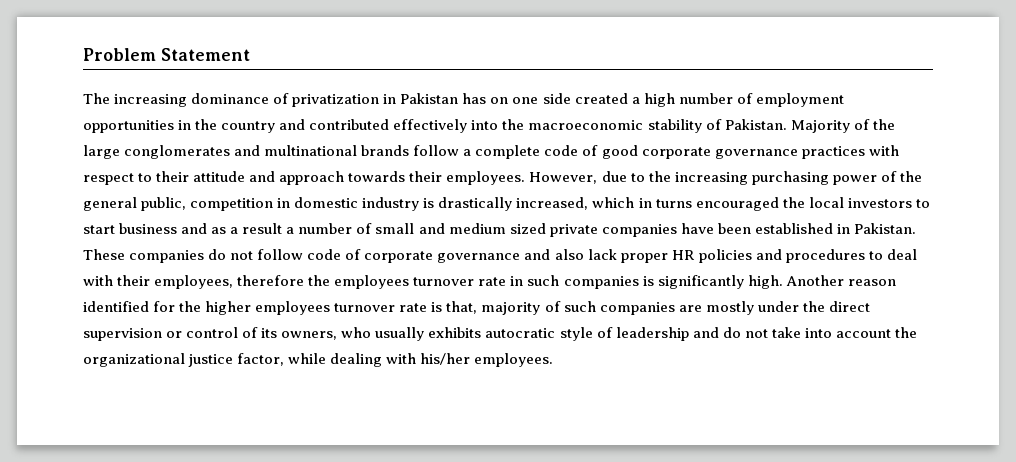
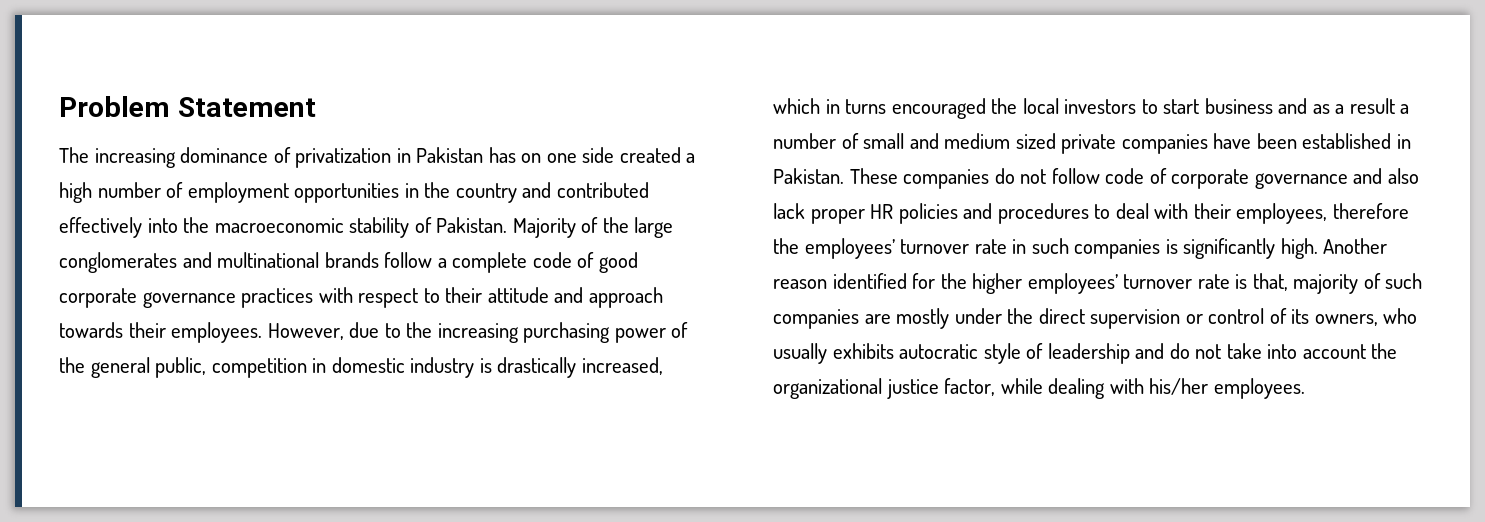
[334,275,410,289] employees -> [804,238,895,259] employees’
[255,301,331,315] employees -> [1027,273,1118,294] employees’

